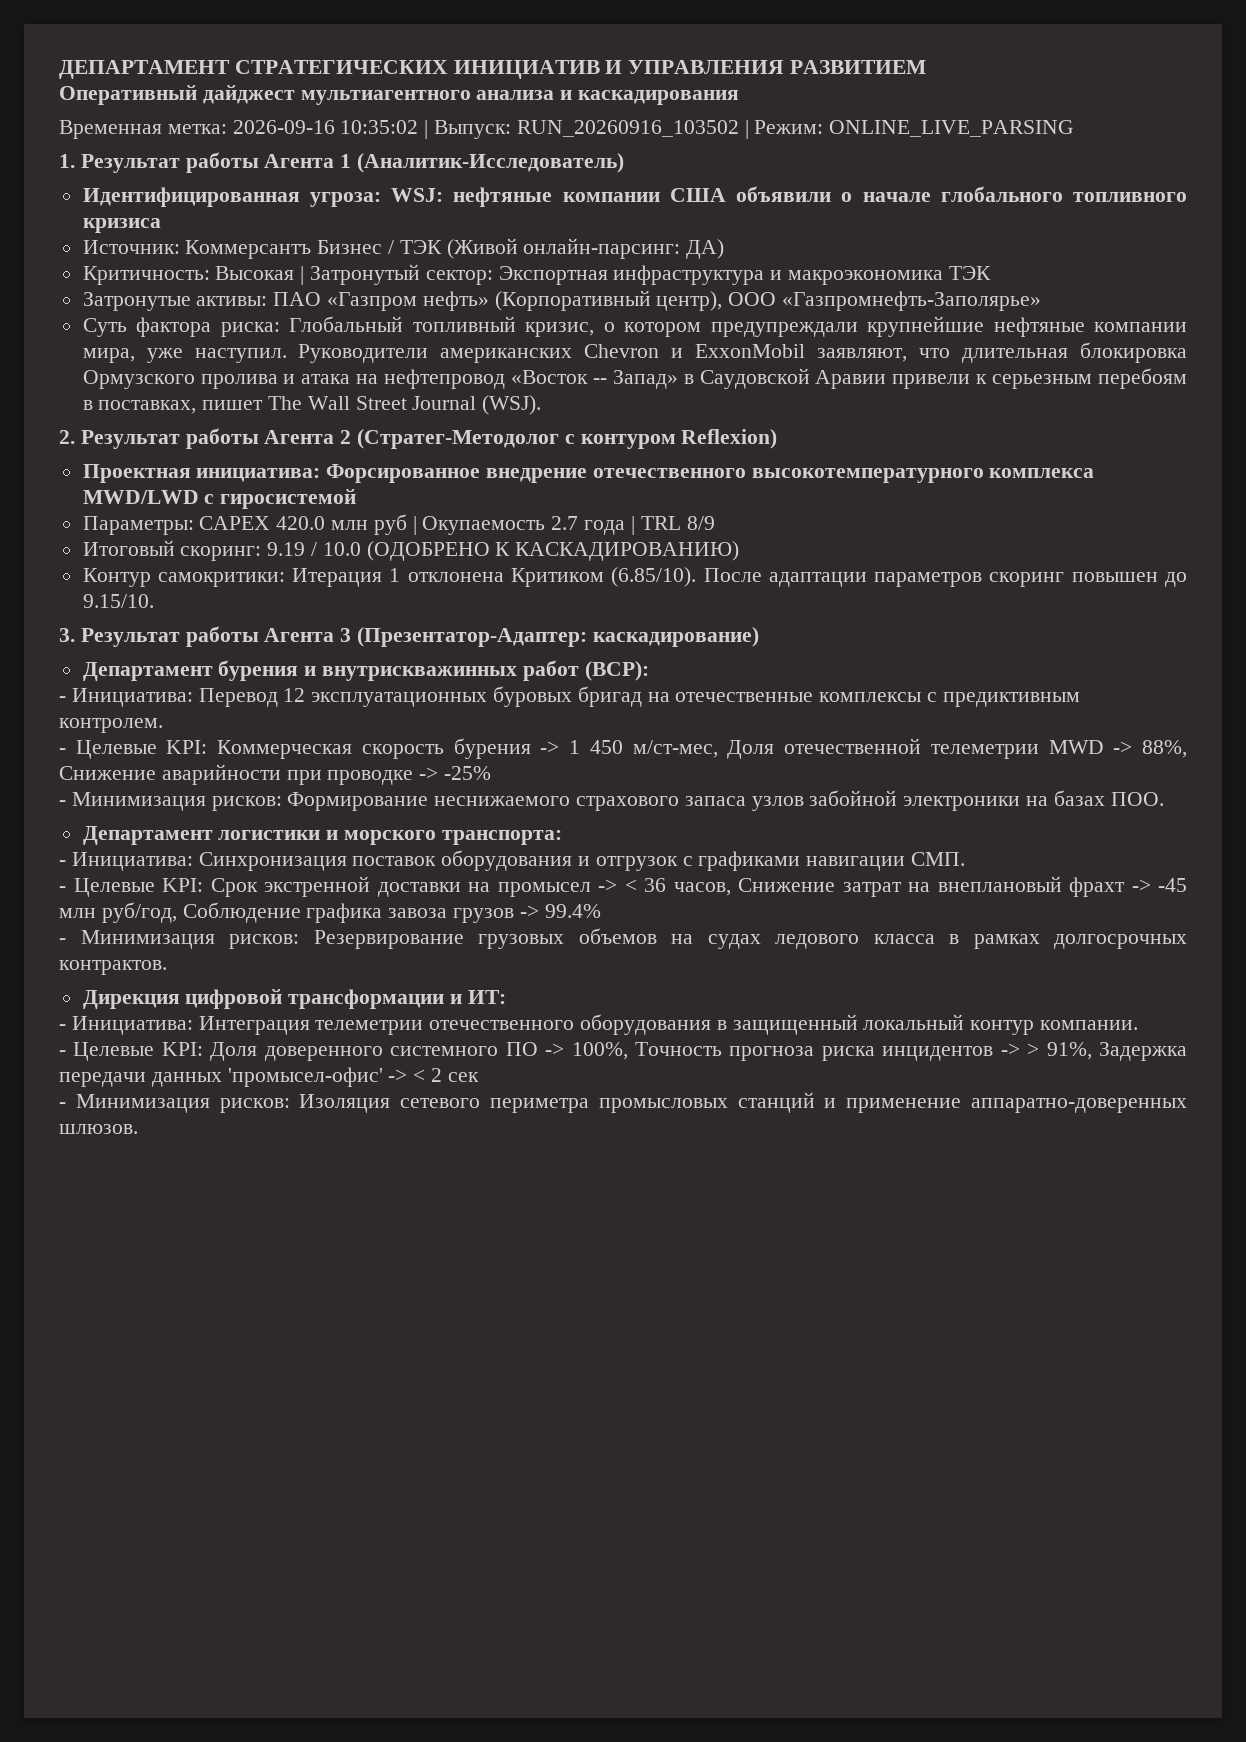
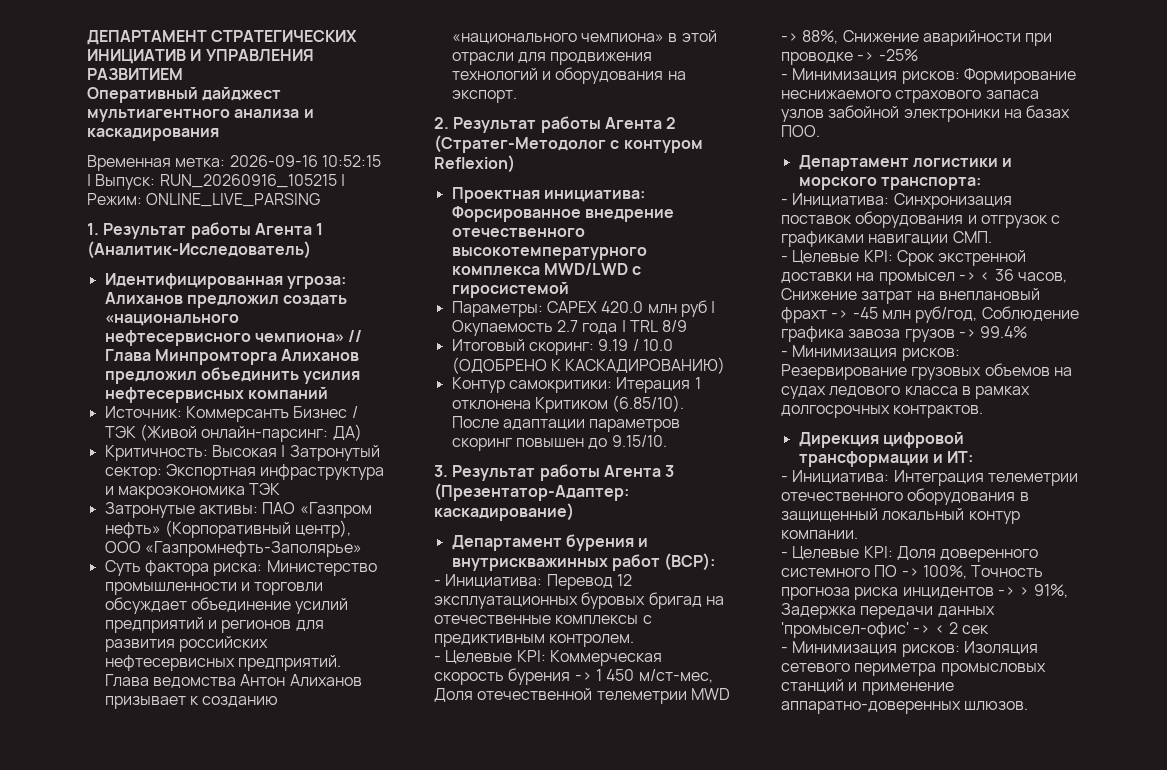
[340,120,419,134] 10:35:02 -> [321,155,381,167] 10:52:15
[516,120,739,137] RUN_20260916_103502 -> [159,174,337,188] RUN_20260916_105215
[391,186,1187,207] [82,218,161,233] WSJ: нефтяные компании США объявили о начале глобального топливного кризиса -> [104,292,348,308] [104,314,239,326] [104,330,363,346] [104,349,360,365] [104,367,361,384] [104,387,328,403] Алиханов предложил создать «национального нефтесервисного чемпиона» // Глава Минпромторга Алиханов предложил объединить усилия нефтесервисных компаний
[289,316,1187,337] [82,342,1187,363] [82,368,1187,389] [82,395,542,415] Глобальный топливный кризис, о котором предупреждали крупнейшие нефтяные компании мира, уже наступил. Руководители американских Chevron и ExxonMobil заявляют, что длительная блокировка Ормузского пролива и атака на нефтепровод «Восток -- Запад» в Саудовской Аравии привели к серьезным перебоям в поставках, пишет The Wall Street Journal (WSJ). -> [266,560,377,576] [104,582,324,595] [104,597,349,614] [104,617,324,633] [104,636,268,652] [104,655,341,671] [104,674,362,688] [104,696,279,709] [451,30,717,44] [451,52,653,65] [451,67,686,84] [451,90,517,103] Министерство промышленности и торговли обсуждает объединение усилий предприятий и регионов для развития российских нефтесервисных предприятий. Глава ведомства Антон Алиханов призывает к созданию «национального чемпиона» в этой отрасли для продвижения технологий и оборудования на экспорт.

